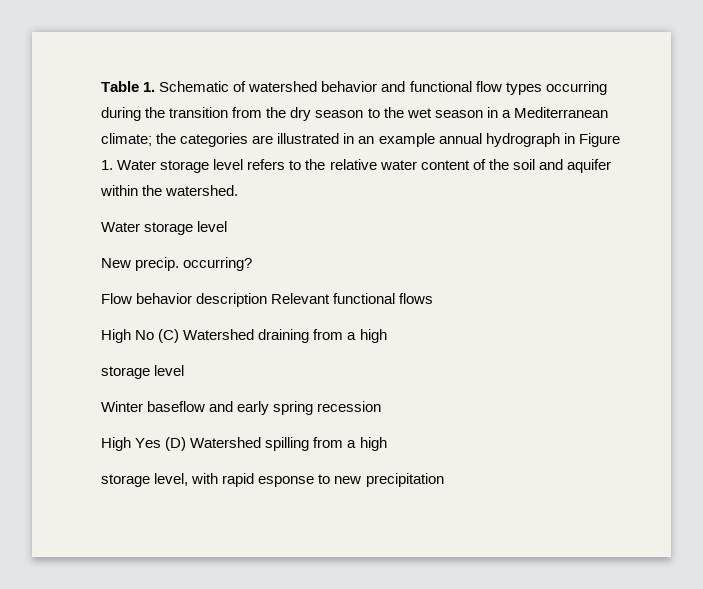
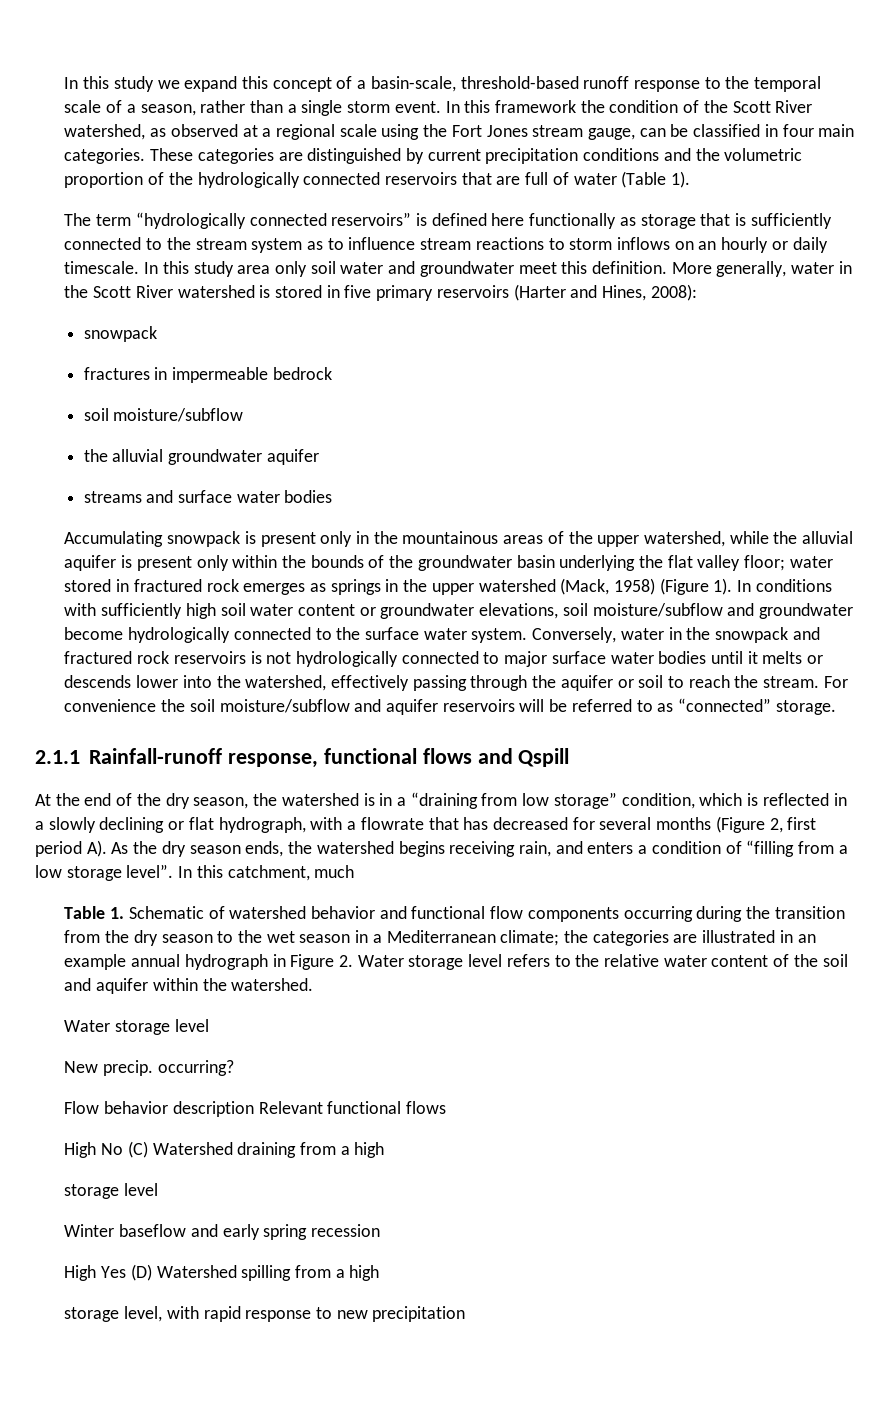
(101, 86) none -> [64,76,822,92] [64,100,813,116] [64,124,855,140] [64,148,803,164] [64,171,691,188] [64,212,832,229] [64,237,828,253] [64,261,852,277] [64,284,697,301] [83,326,157,342] [83,367,332,383] [83,408,244,422] [83,449,319,465] [83,490,333,503] [64,531,854,547] [64,555,833,571] [64,578,832,595] [64,603,854,619] [64,627,820,643] [64,651,824,667] [64,675,848,691] [64,698,836,715] [35,748,570,768] [35,792,847,809] [35,816,817,833] [35,840,848,857] [35,864,355,881] In this study we expand this concept of a basin-scale, threshold-based runoff response to the temporal scale of a season, rather than a single storm event. In this framework the condition of the Scott River watershed, as observed at a regional scale using the Fort Jones stream gauge, can be classified in four main categories. These categories are distinguished by current precipitation conditions and the volumetric proportion of the hydrologically connected reservoirs that are full of water (Table 1). // The term “hydrologically connected reservoirs” is defined here functionally as storage that is sufficiently connected to the stream system as to influence stream reactions to storm inflows on an hourly or daily timescale. In this study area only soil water and groundwater meet this definition. More generally, water in the Scott River watershed is stored in five primary reservoirs (Harter and Hines, 2008): // snowpack // fractures in impermeable bedrock // soil moisture/subflow // the alluvial groundwater aquifer // streams and surface water bodies // Accumulating snowpack is present only in the mountainous areas of the upper watershed, while the alluvial aquifer is present only within the bounds of the groundwater basin underlying the flat valley floor; water stored in fractured rock emerges as springs in the upper watershed (Mack, 1958) (Figure 1). In conditions with sufficiently high soil water content or groundwater elevations, soil moisture/subflow and groundwater become hydrologically connected to the surface water system. Conversely, water in the snowpack and fractured rock reservoirs is not hydrologically connected to major surface water bodies until it melts or descends lower into the watershed, effectively passing through the aquifer or soil to reach the stream. For convenience the soil moisture/subflow and aquifer reservoirs will be referred to as “connected” storage. // 2.1.1 Rainfall-runoff response, functional flows and Qspill // At the end of the dry season, the watershed is in a “draining from low storage” condition, which is reflected in a slowly declining or flat hydrograph, with a flowrate that has decreased for several months (Figure 2, first period A). As the dry season ends, the watershed begins receiving rain, and enters a condition of “filling from a low storage level”. In this catchment, much //
[505,82,542,95] types -> [527,907,619,922] components
[101,160,114,170] 1. -> [338,955,353,967] 2.
[258,476,315,487] esponse -> [245,1310,312,1322] response

